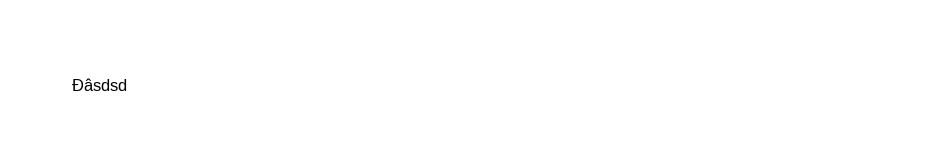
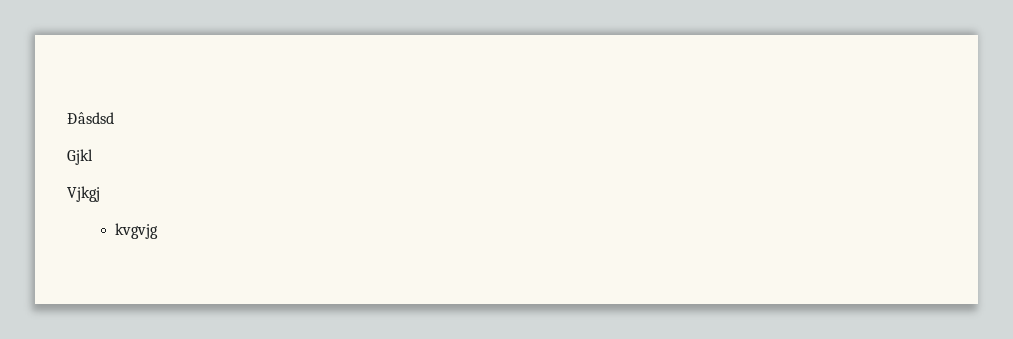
(127, 84) none -> [67,149,93,165] [67,186,100,202] [115,223,159,239] // Gjkl // Vjkgj // kvgvjg

